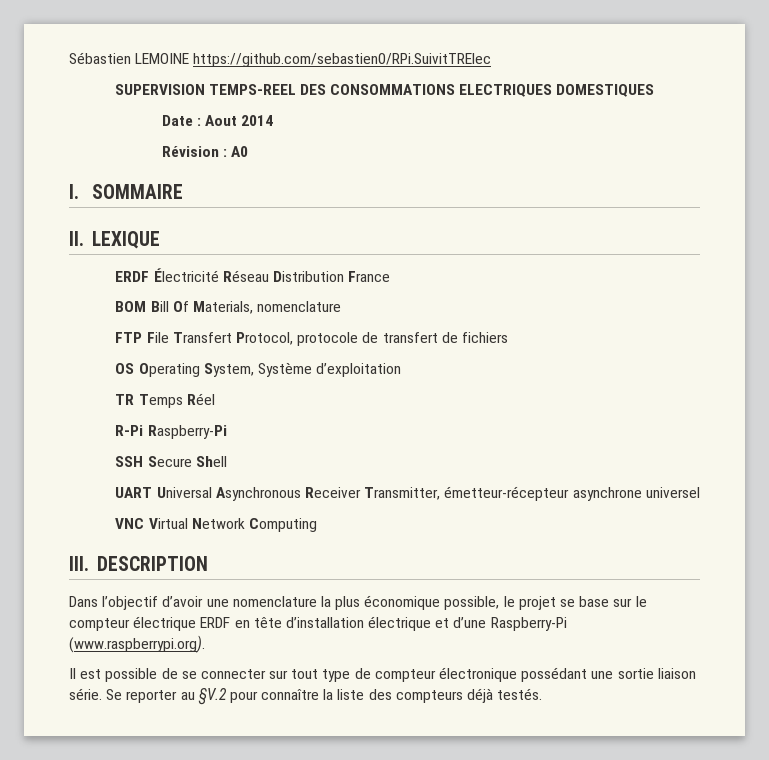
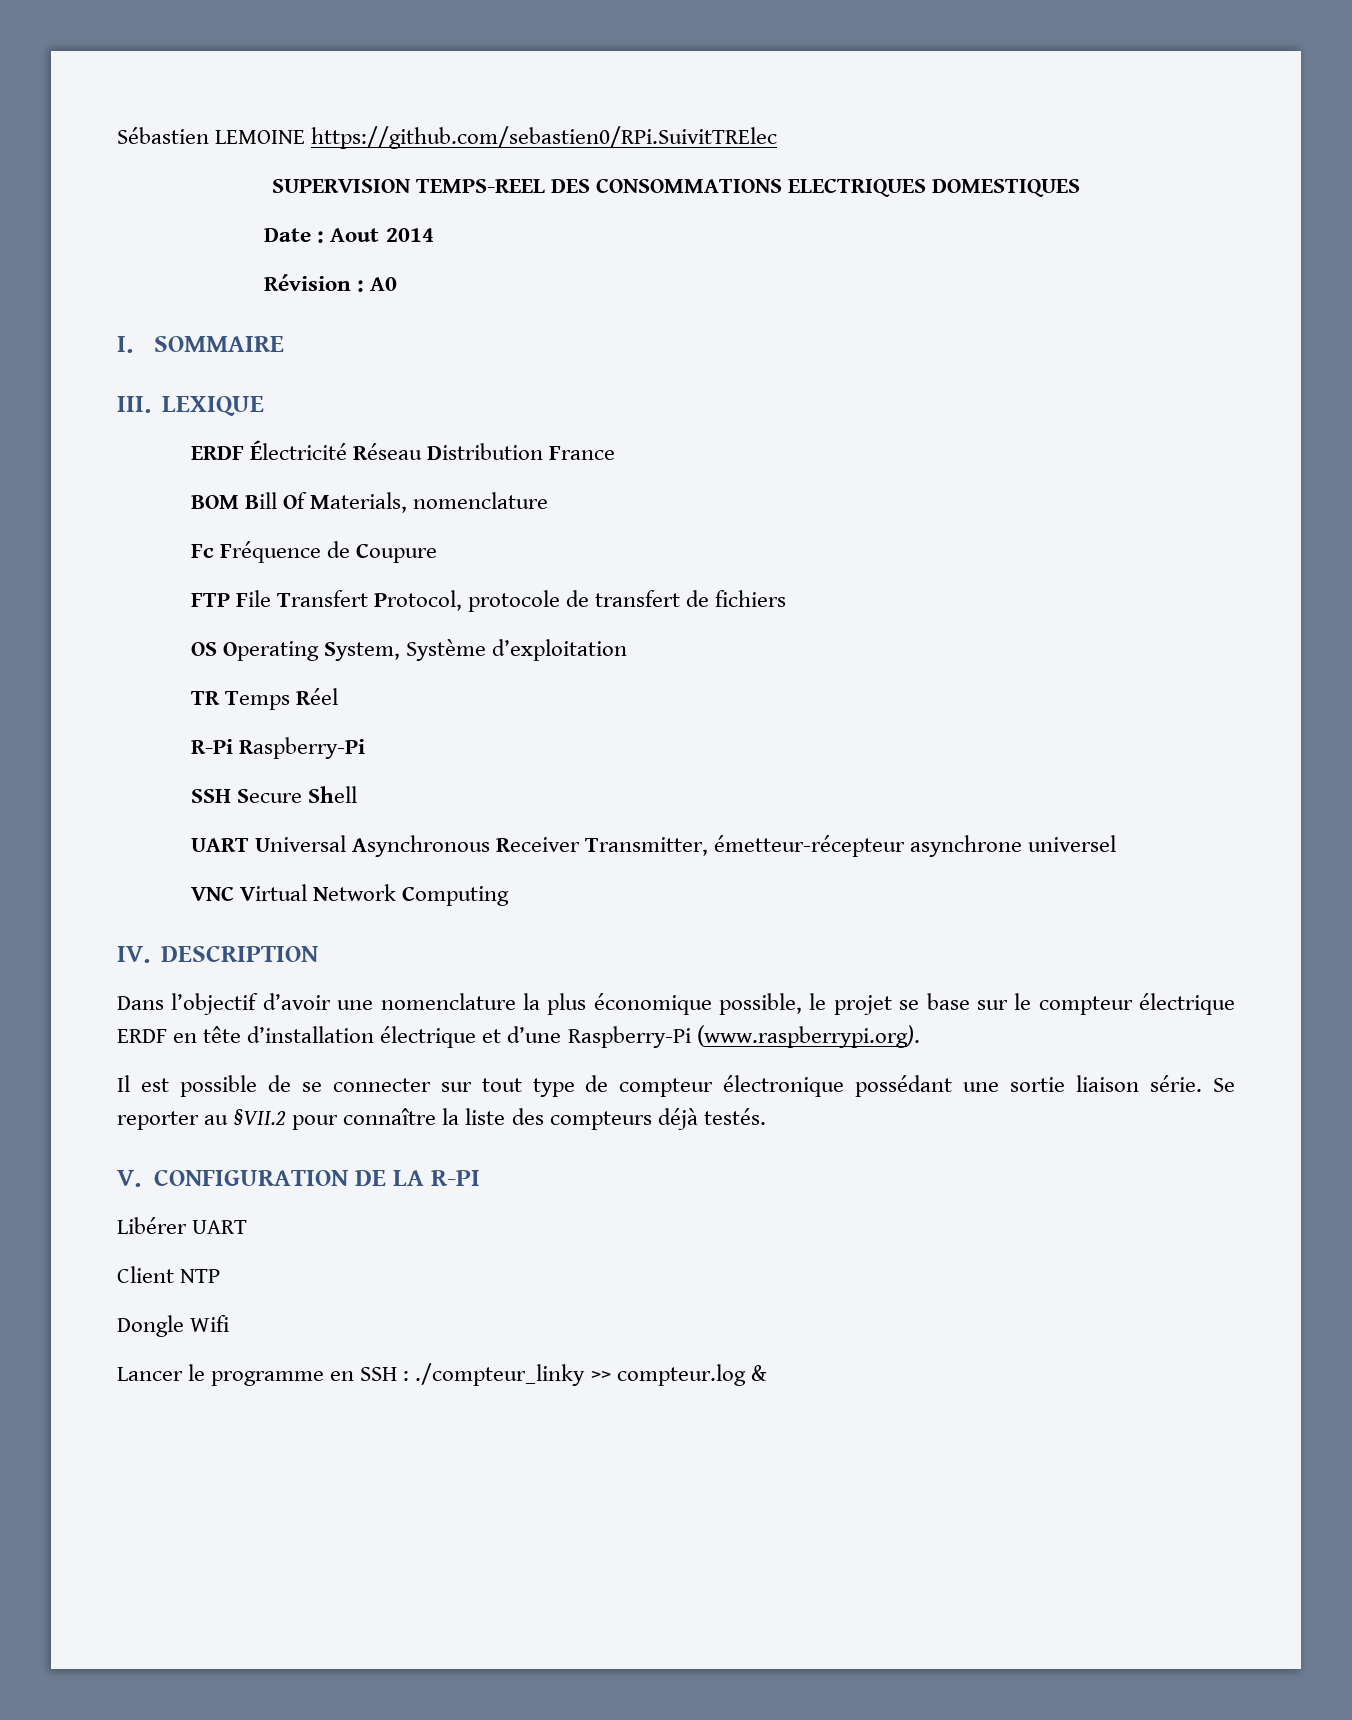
[69,231,84,246] II. -> [117,396,151,413] III.
(342, 306) none -> [190,541,437,563] // Fc Fréquence de Coupure
[69,556,89,571] III. -> [117,946,150,963] IV.
[197,688,227,705] §V.2 -> [233,1109,287,1125] §VII.2
(543, 694) none -> [117,1169,480,1187] [117,1217,248,1234] [117,1266,221,1283] [117,1315,230,1337] [117,1363,767,1386] // V. CONFIGURATION DE LA R-PI // Libérer UART // Client NTP // Dongle Wifi // Lancer le programme en SSH : ./compteur_linky >> compteur.log &

